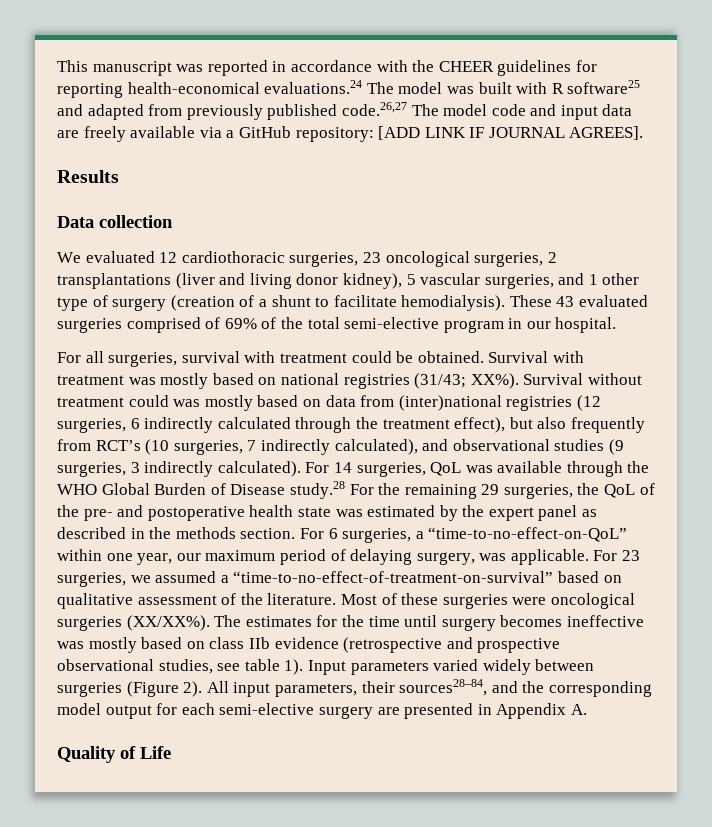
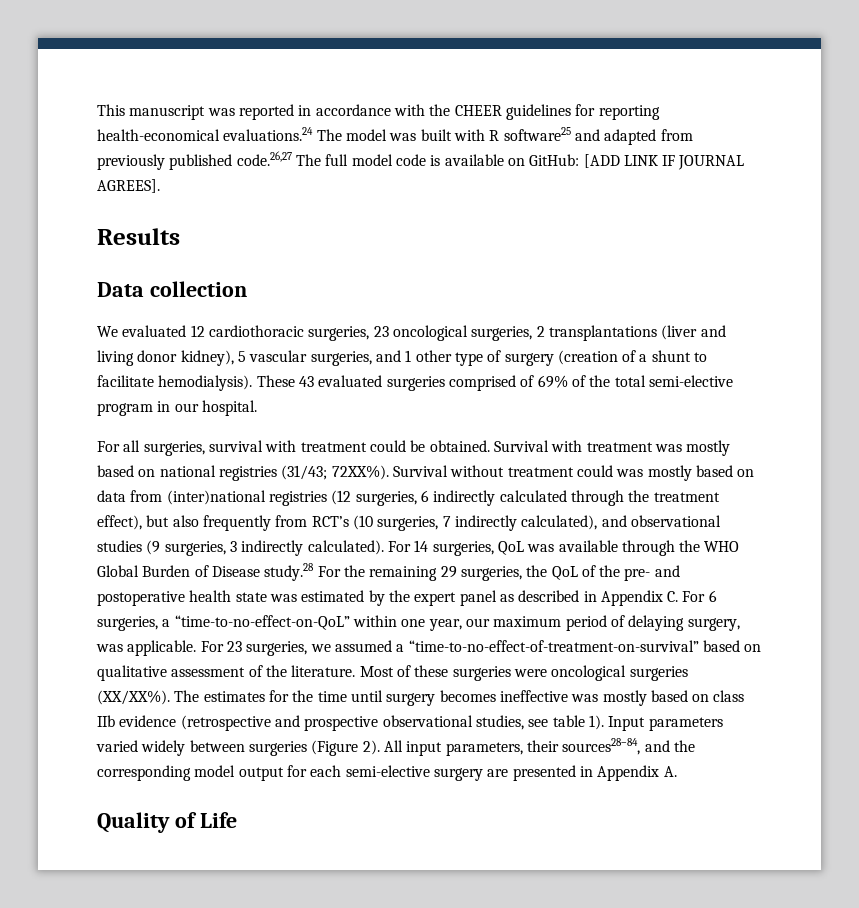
(439, 110) none -> [325,154,349,166] full
[530,104,633,120] [57,126,374,142] and input data are freely available via a GitHub repository: -> [430,154,580,166] is available on GitHub:
[470,373,519,389] XX%). -> [331,465,389,480] 72XX%).
[149,527,296,539] the methods section. -> [600,590,679,606] Appendix C.

